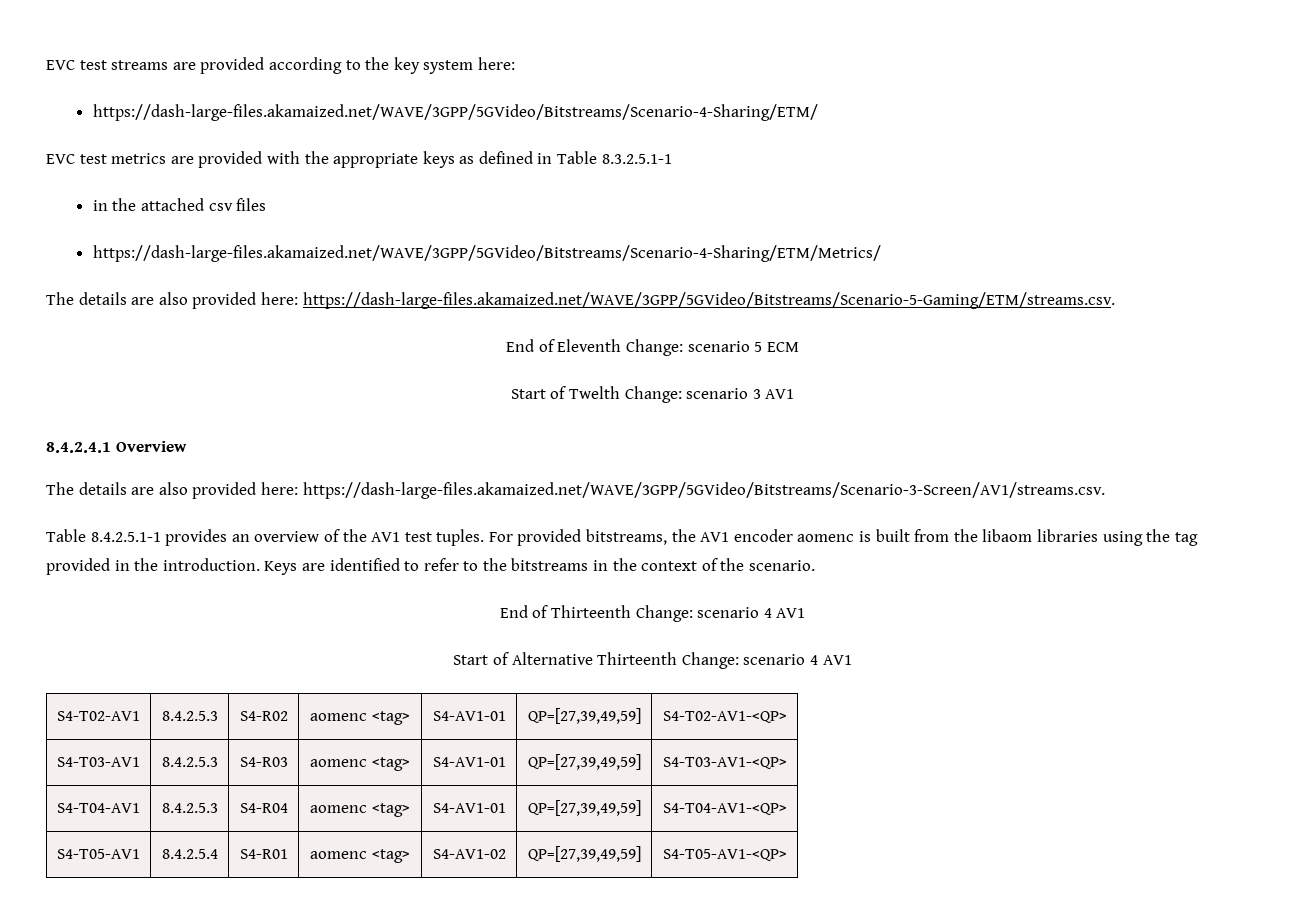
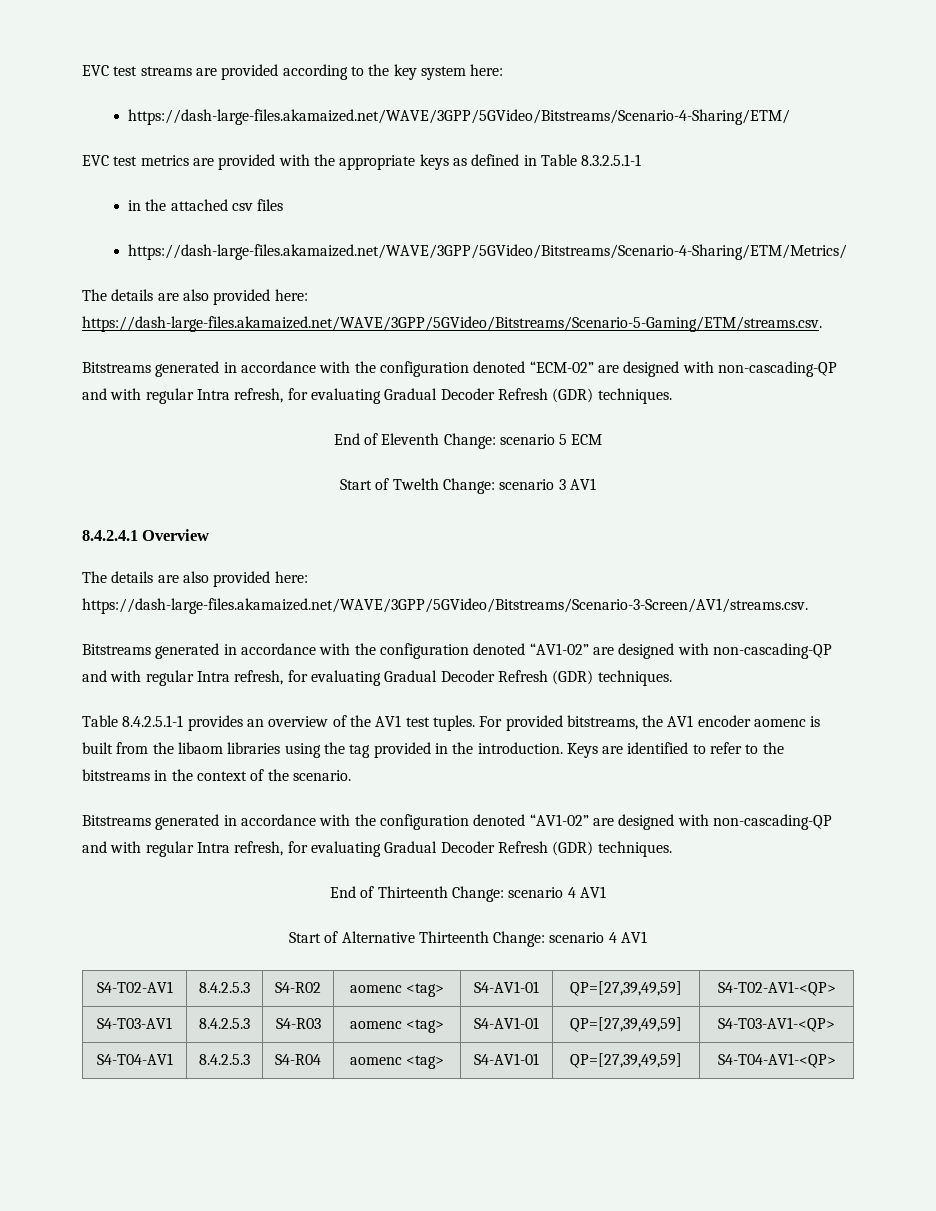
(1115, 300) none -> [82,361,837,377] [82,388,672,404] // Bitstreams generated in accordance with the configuration denoted “ECM-02” are designed with non-cascading-QP and with regular Intra refresh, for evaluating Gradual Decoder Refresh (GDR) techniques.
(1105, 490) none -> [82,643,832,659] [82,670,672,686] // Bitstreams generated in accordance with the configuration denoted “AV1-02” are designed with non-cascading-QP and with regular Intra refresh, for evaluating Gradual Decoder Refresh (GDR) techniques.
(816, 565) none -> [82,814,832,830] [82,841,672,857] // Bitstreams generated in accordance with the configuration denoted “AV1-02” are designed with non-cascading-QP and with regular Intra refresh, for evaluating Gradual Decoder Refresh (GDR) techniques.
[57,849,140,859] [161,849,218,859] [239,849,288,859] [310,849,410,863] [432,849,506,859] [527,846,641,862] [662,849,787,861] // S4-T05-AV1 | 8.4.2.5.4 | S4-R01 | aomenc <tag> | S4-AV1-02 | QP=[27,39,49,59] | S4-T05-AV1-<QP> -> (836, 1060) none

